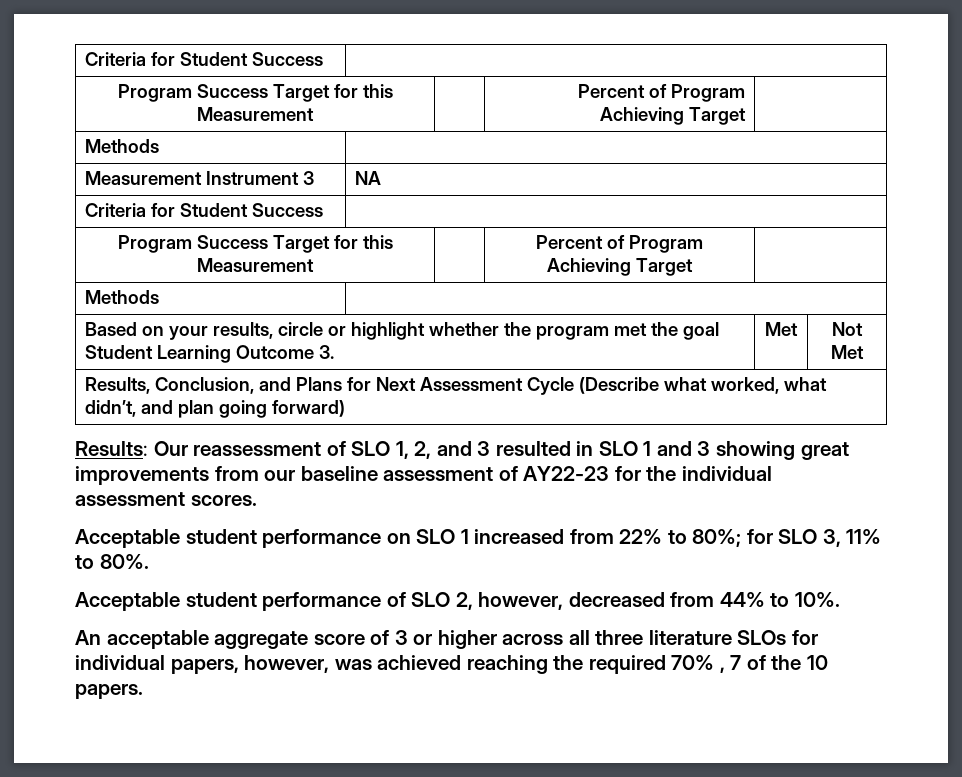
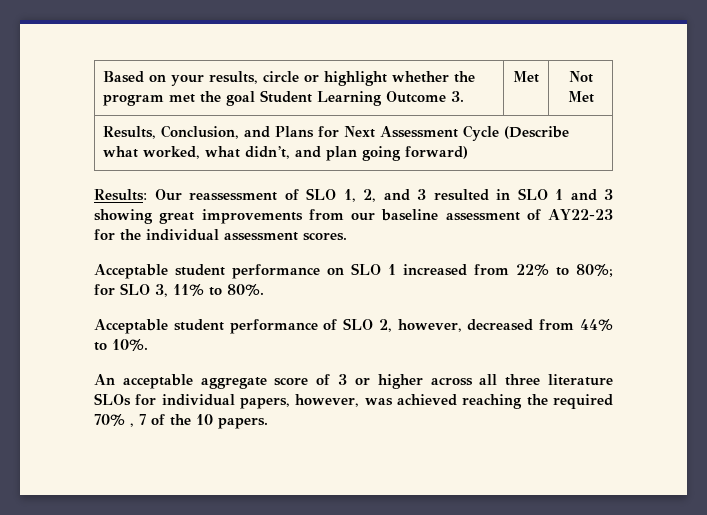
[84,52,323,66] [117,84,393,102] [197,107,314,121] [578,84,746,102] [600,107,747,125] [84,139,159,153] [84,171,314,185] [354,171,381,185] [84,203,323,217] [117,235,393,253] [197,258,314,272] [536,235,703,253] [547,258,693,276] [84,290,159,304] Criteria for Student Success | // Program Success Target for this Measurement | | Percent of Program Achieving Target | // Methods | // Measurement Instrument 3 | NA // Criteria for Student Success | // Program Success Target for this Measurement | | Percent of Program Achieving Target | // Methods | // -> (103, 77) none

